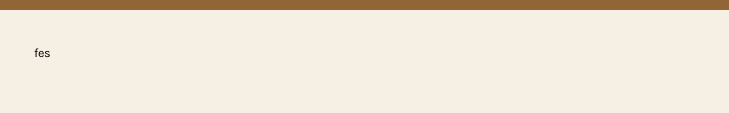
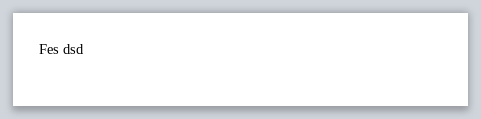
[34,48,51,58] fes -> [39,44,84,54] Fes dsd

